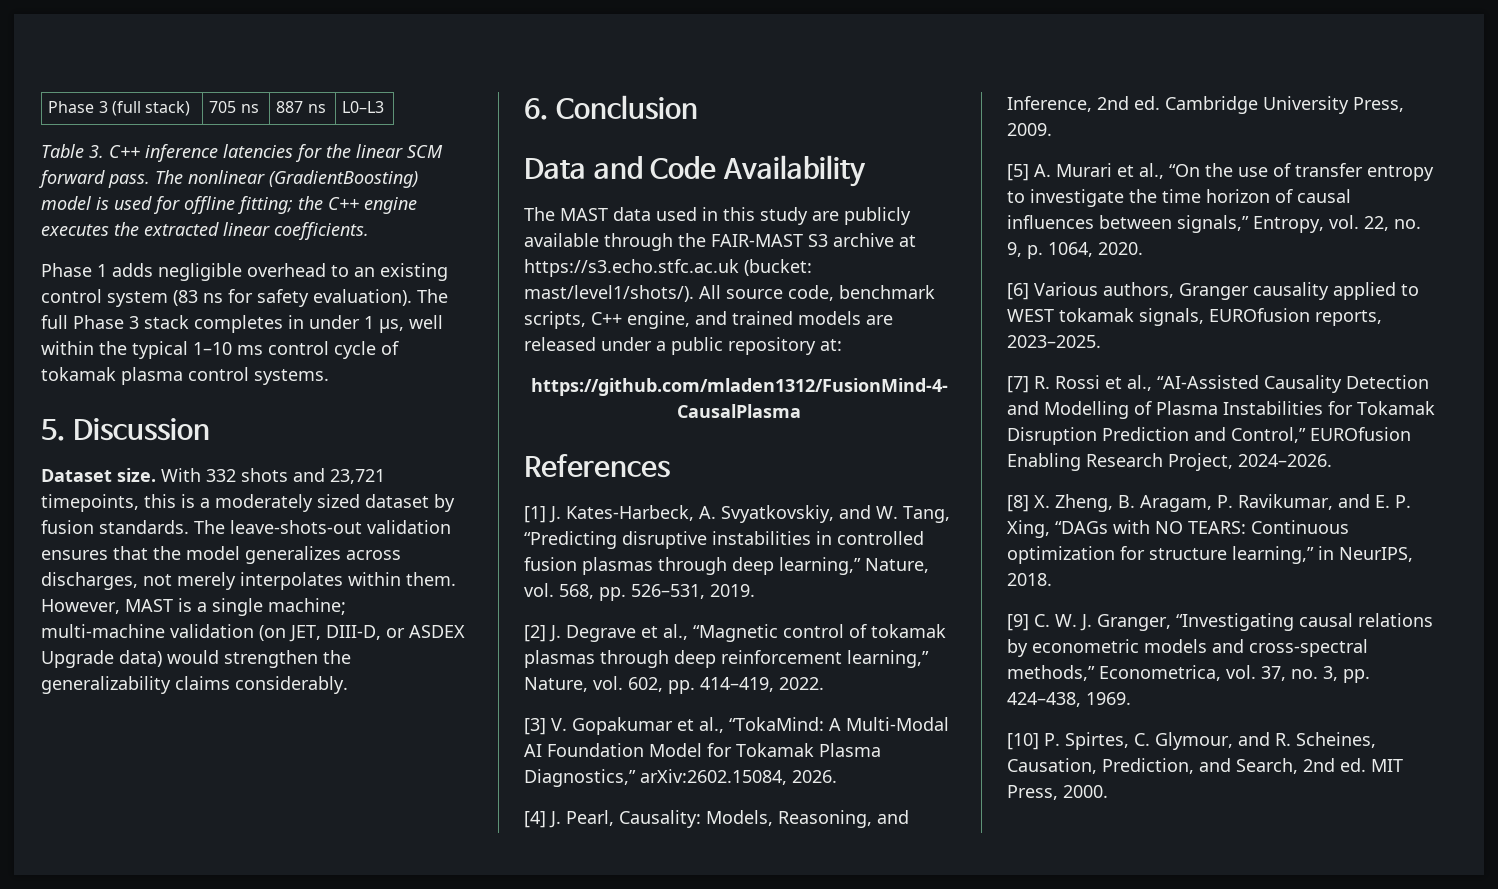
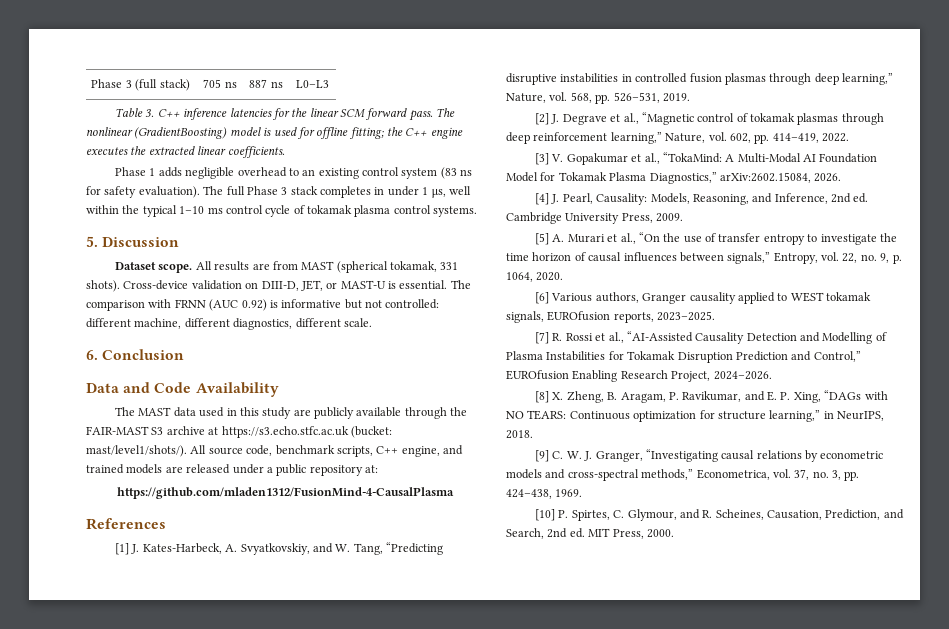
[117,468,385,484] [41,494,455,512] [41,520,451,534] [41,546,401,564] [41,572,456,590] [41,598,346,616] [41,624,465,642] [41,650,351,668] [41,676,348,694] size. With 332 shots and 23,721 timepoints, this is a moderately sized dataset by fusion standards. The leave-shots-out validation ensures that the model generalizes across discharges, not merely interpolates within them. However, MAST is a single machine; multi-machine validation (on JET, DIII-D, or ASDEX Upgrade data) would strengthen the generalizability claims considerably. -> [158,261,459,273] [86,280,471,292] [86,299,440,311] [86,318,372,330] scope. All results are from MAST (spherical tokamak, 331 shots). Cross-device validation on DIII-D, JET, or MAST-U is essential. The comparison with FRNN (AUC 0.92) is informative but not controlled: different machine, different diagnostics, different scale.

